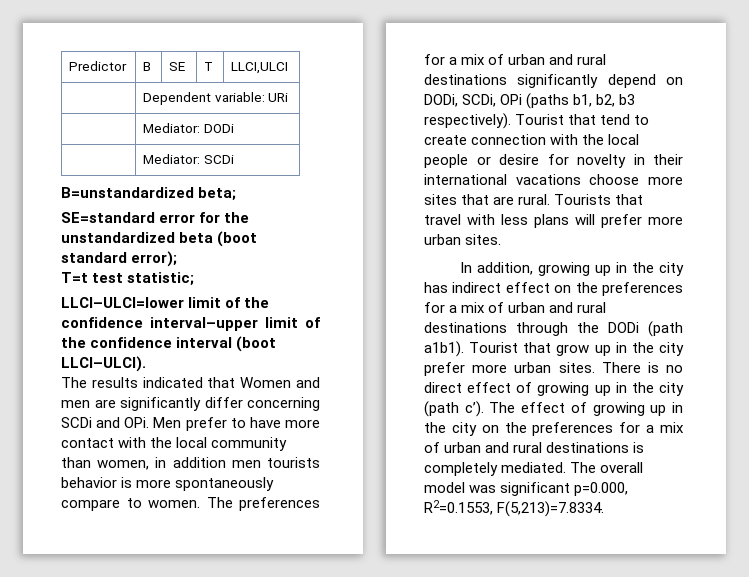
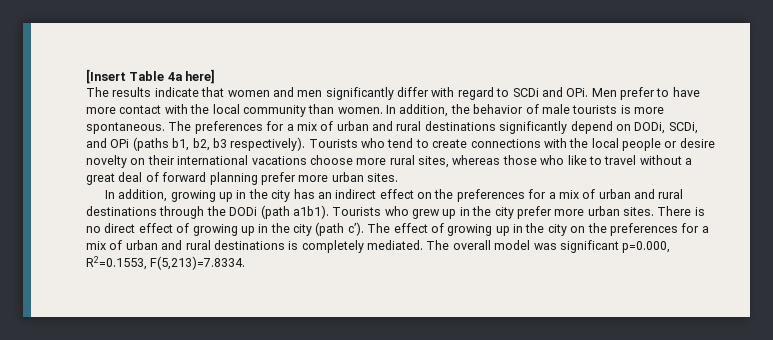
[69,61,128,71] [143,62,152,71] [169,62,186,71] [204,62,214,71] [231,62,289,74] [143,92,289,105] [143,123,234,133] [143,154,234,164] [61,187,237,201] [61,212,250,223] [61,231,258,247] [61,251,178,267] [61,272,195,286] [61,297,270,308] [61,317,320,331] [61,336,277,352] [61,356,146,372] Predictor | B | SE | T | LLCI,ULCI // | Dependent variable: URi // | Mediator: DODi // | Mediator: SCDi // B=unstandardized beta; // SE=standard error for the unstandardized beta (boot standard error); // T=t test statistic; // LLCI–ULCI=lower limit of the confidence interval–upper limit of the confidence interval (boot LLCI–ULCI). -> [86,69,216,84] [Insert Table 4a here]
[142,377,292,388] indicated that Women -> [154,87,270,97] indicate that women
[94,399,116,408] are -> (323, 93) none
[247,397,320,411] concerning -> [431,87,510,100] with regard to
[97,457,320,470] [61,477,275,491] [61,498,200,511] women, in addition men tourists behavior is more spontaneously compare to women. -> [337,104,664,117] [86,122,165,134] women. In addition, the behavior of male tourists is more spontaneous.
(497, 100) none -> [86,138,107,148] and
[515,114,597,125] Tourist that -> [308,138,385,148] Tourists who
[471,134,547,145] connection -> [470,139,541,148] connections
[547,154,645,168] for novelty in -> [86,155,146,168] novelty on
[424,194,644,205] [424,214,595,228] sites that are rural. Tourists that travel with less plans will -> [389,155,692,168] [86,172,258,185] rural sites, whereas those who like to travel without a great deal of forward planning
(448, 287) none -> [317,192,332,199] an
[469,342,590,356] Tourist that grow -> [332,206,440,219] Tourists who grew

